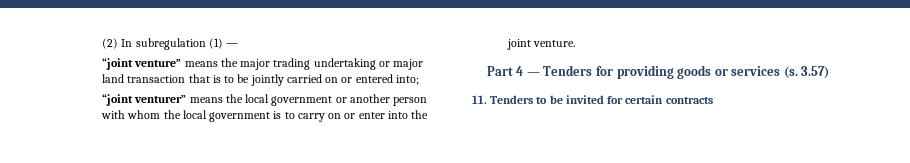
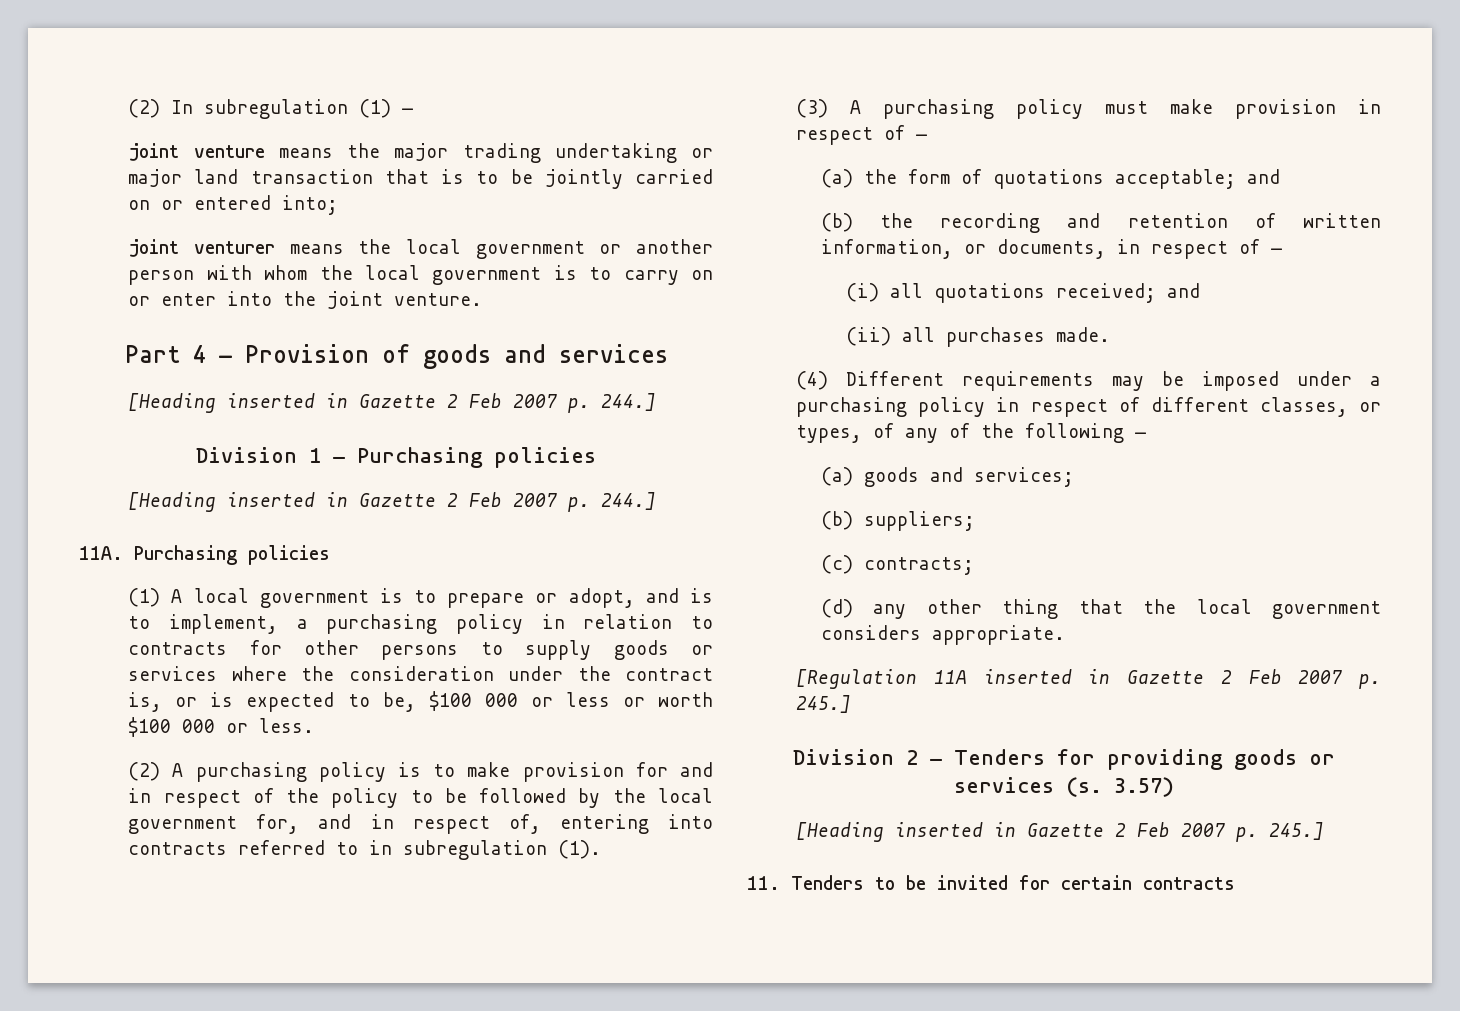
[102,58,182,70] “joint venture” -> [128,143,265,161] joint venture
[102,94,187,106] “joint venturer” -> [128,239,275,257] joint venturer
(540, 74) none -> [244,344,668,369] [128,393,657,413] [196,447,596,468] [128,492,657,512] [79,545,330,565] [128,588,713,608] [128,614,713,634] [128,640,713,660] [128,666,713,681] [128,691,713,712] [128,717,315,737] [128,762,713,782] [128,788,713,808] [128,814,713,834] [128,840,602,860] [796,99,1381,119] [796,125,928,145] [820,169,1280,189] [820,213,1381,233] [820,239,1282,259] [845,283,1200,303] [845,327,1110,347] [796,371,1381,391] [796,397,1381,417] [796,423,1147,443] [820,467,1074,487] [820,511,975,531] [820,555,974,575] [820,599,1381,619] [820,625,1065,645] [796,669,1381,689] [796,695,852,713] [793,749,942,765] Provision of goods and services // [Heading inserted in Gazette 2 Feb 2007 p. 244.] // Division 1 — Purchasing policies // [Heading inserted in Gazette 2 Feb 2007 p. 244.] // 11A. Purchasing policies // (1) A local government is to prepare or adopt, and is to implement, a purchasing policy in relation to contracts for other persons to supply goods or services where the consideration under the contract is, or is expected to be, $100 000 or less or worth $100 000 or less. // (2) A purchasing policy is to make provision for and in respect of the policy to be followed by the local government for, and in respect of, entering into contracts referred to in subregulation (1). // (3) A purchasing policy must make provision in respect of — // (a) the form of quotations acceptable; and // (b) the recording and retention of written information, or documents, in respect of — // (i) all quotations received; and // (ii) all purchases made. // (4) Different requirements may be imposed under a purchasing policy in respect of different classes, or types, of any of the following — // (a) goods and services; // (b) suppliers; // (c) contracts; // (d) any other thing that the local government considers appropriate. // [Regulation 11A inserted in Gazette 2 Feb 2007 p. 245.] // Division 2 —
(830, 72) none -> [796,822,1325,842] // [Heading inserted in Gazette 2 Feb 2007 p. 245.]

